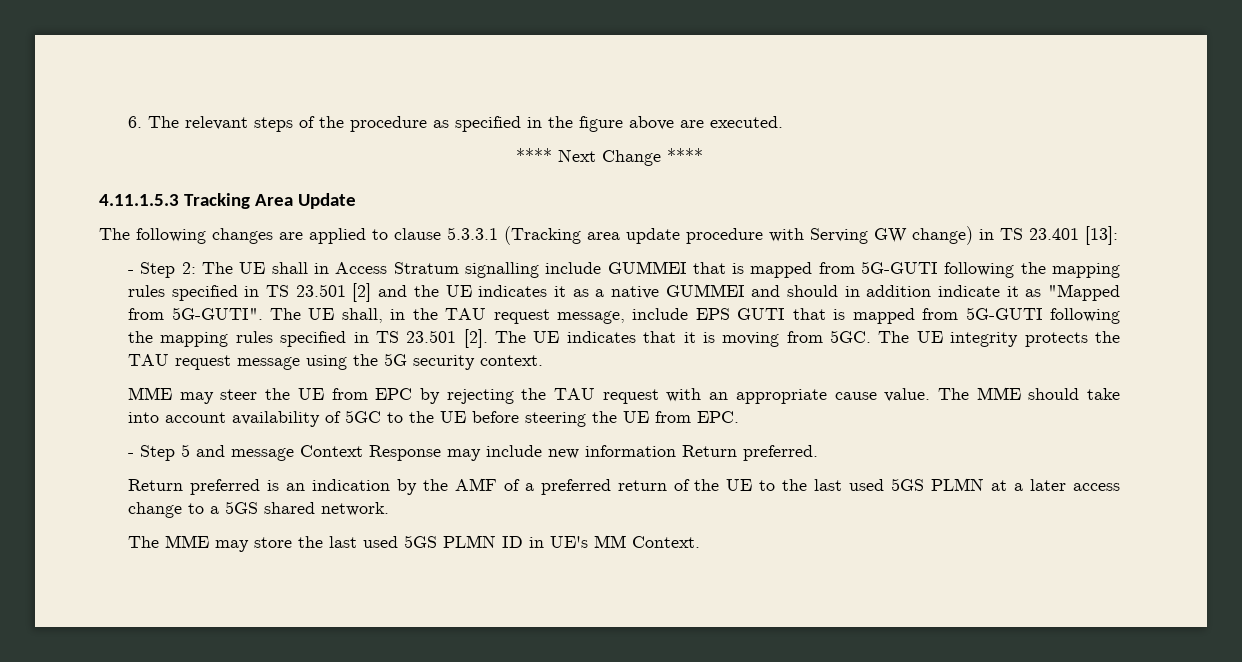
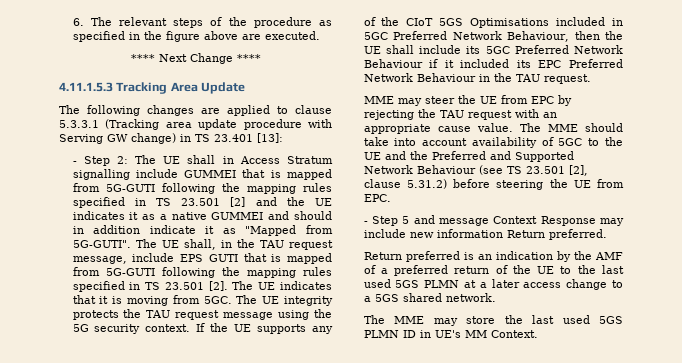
(544, 360) none -> [196,323,334,334] [363,17,623,28] [363,31,623,42] [363,45,623,54] [363,59,623,68] [363,73,591,84] If the UE supports any of the CIoT 5GS Optimisations included in 5GC Preferred Network Behaviour, then the UE shall include its 5GC Preferred Network Behaviour if it included its EPC Preferred Network Behaviour in the TAU request.
(467, 417) none -> [384,151,574,162] [363,165,588,176] [363,179,447,189] and the Preferred and Supported Network Behaviour (see TS 23.501 [2], clause 5.31.2)

